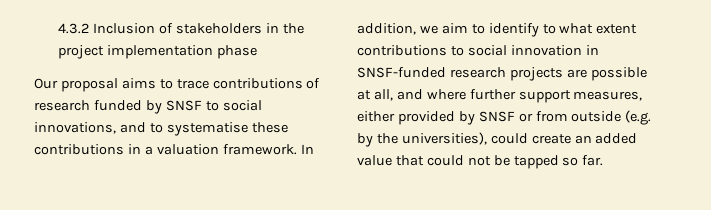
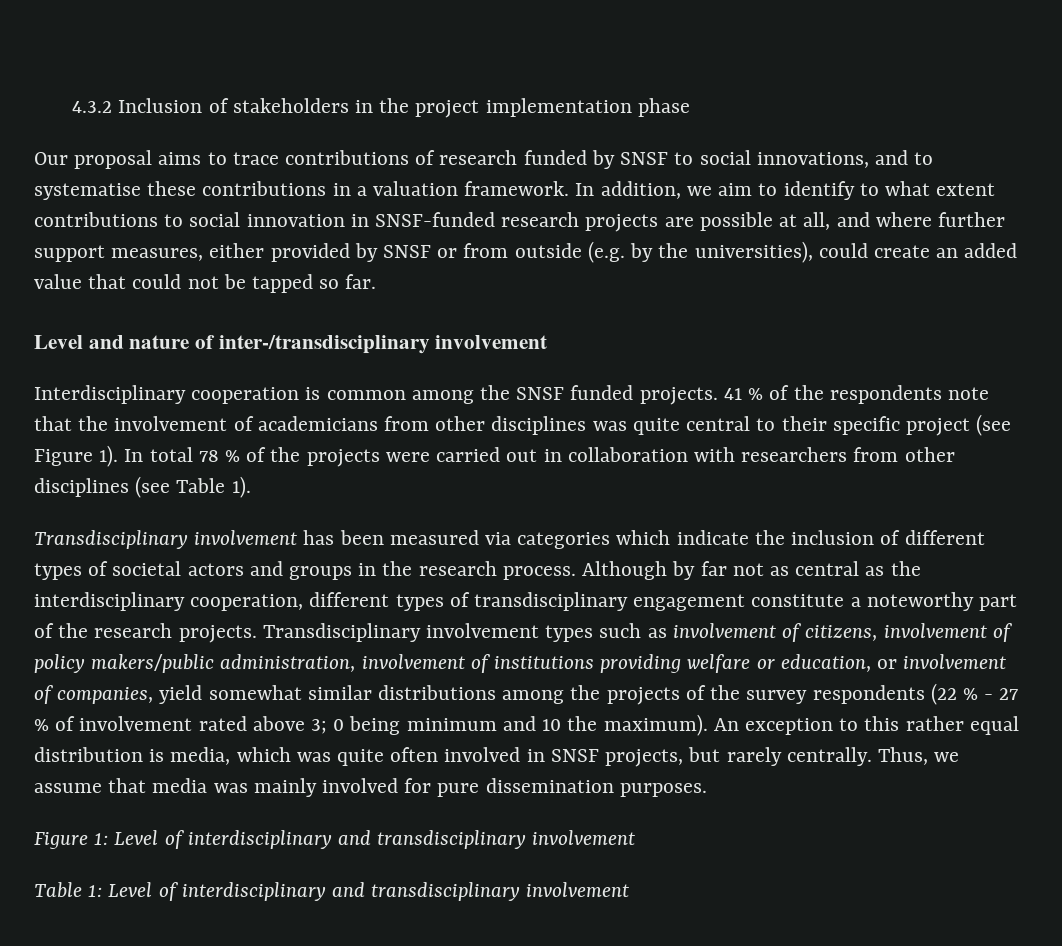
(604, 160) none -> [34,335,548,354] [34,385,989,405] [34,414,1012,436] [34,445,955,467] [34,476,251,498] [34,530,985,549] [34,561,921,580] [34,592,1018,611] [34,623,1012,643] [34,654,1007,673] [34,683,1019,705] [34,714,1019,736] [34,747,960,767] [34,778,707,797] [34,830,636,849] [34,882,630,901] // Level and nature of inter-/transdisciplinary involvement // Interdisciplinary cooperation is common among the SNSF funded projects. 41 % of the respondents note that the involvement of academicians from other disciplines was quite central to their specific project (see Figure 1). In total 78 % of the projects were carried out in collaboration with researchers from other disciplines (see Table 1). // Transdisciplinary involvement has been measured via categories which indicate the inclusion of different types of societal actors and groups in the research process. Although by far not as central as the interdisciplinary cooperation, different types of transdisciplinary engagement constitute a noteworthy part of the research projects. Transdisciplinary involvement types such as involvement of citizens, involvement of policy makers/public administration, involvement of institutions providing welfare or education, or involvement of companies, yield somewhat similar distributions among the projects of the survey respondents (22 % - 27 % of involvement rated above 3; 0 being minimum and 10 the maximum). An exception to this rather equal distribution is media, which was quite often involved in SNSF projects, but rarely centrally. Thus, we assume that media was mainly involved for pure dissemination purposes. // Figure 1: Level of interdisciplinary and transdisciplinary involvement // Table 1: Level of interdisciplinary and transdisciplinary involvement

